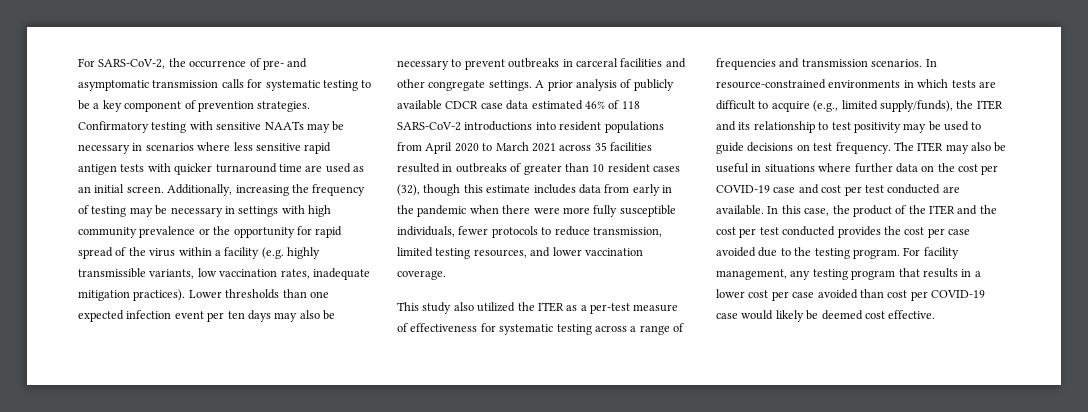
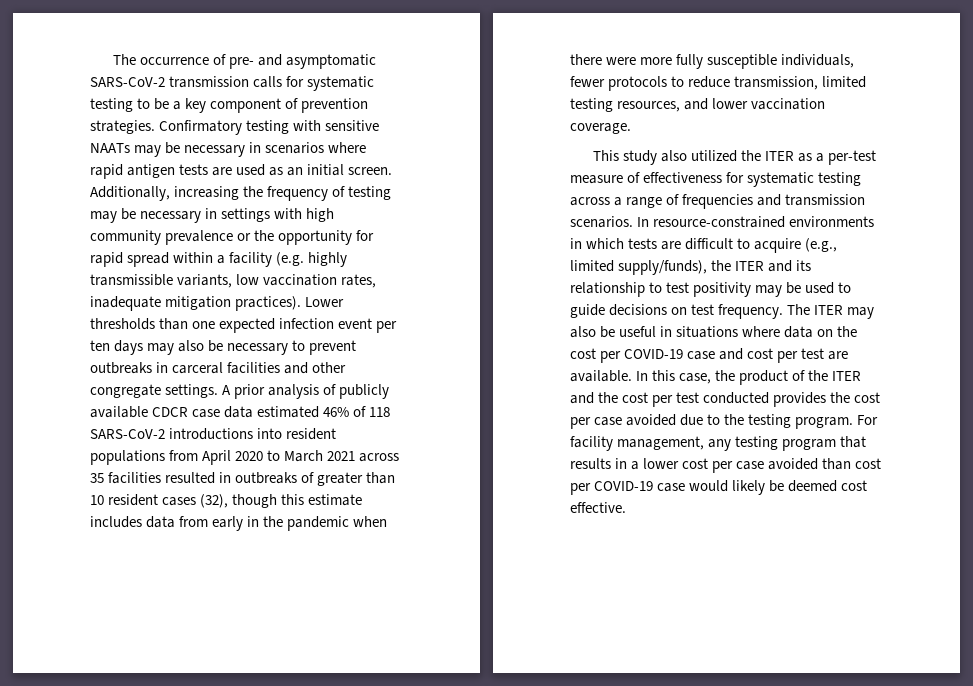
[78,58,186,69] For SARS-CoV-2, the -> [113,54,137,65] The
(149, 85) none -> [90,77,165,87] SARS-CoV-2
[233,142,301,151] less sensitive -> (367, 147) none
[147,163,302,175] with quicker turnaround time -> (209, 169) none
[115,247,176,257] of the virus -> (170, 259) none
[854,163,893,173] further -> (781, 331) none
[887,184,941,194] conducted -> (825, 353) none

